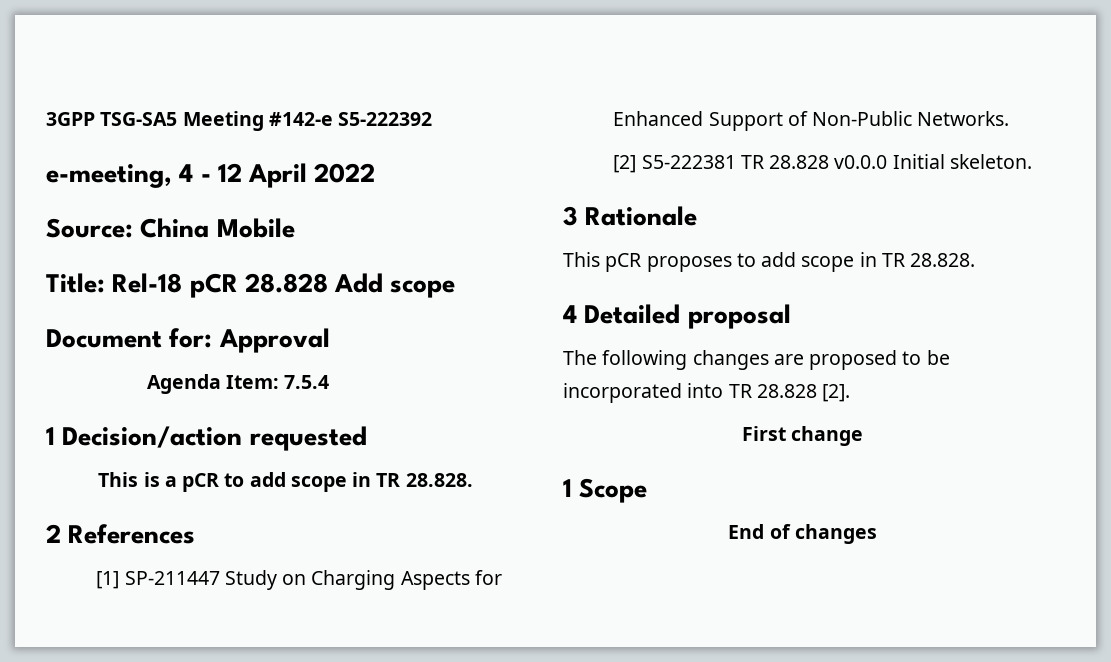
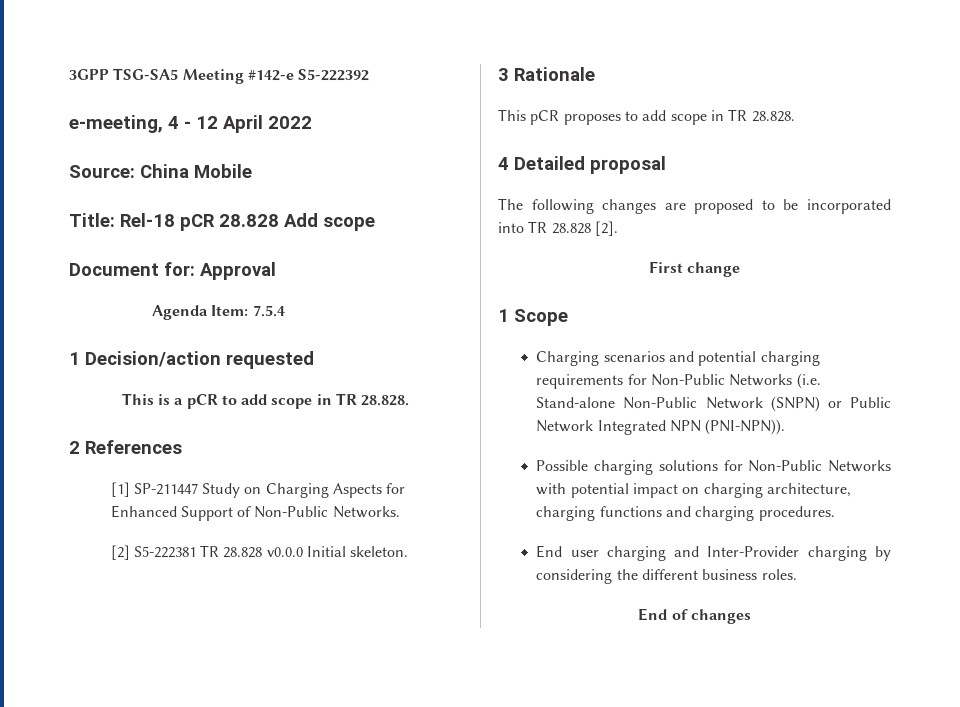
(648, 490) none -> [536,351,820,366] [536,373,821,389] [536,396,891,412] [536,419,786,435] [536,460,891,475] [536,483,851,498] [536,506,835,521] [536,545,891,561] [536,569,797,584] // Charging scenarios and potential charging requirements for Non-Public Networks (i.e. Stand-alone Non-Public Network (SNPN) or Public Network Integrated NPN (PNI-NPN)). // Possible charging solutions for Non-Public Networks with potential impact on charging architecture, charging functions and charging procedures. // End user charging and Inter-Provider charging by considering the different business roles.

